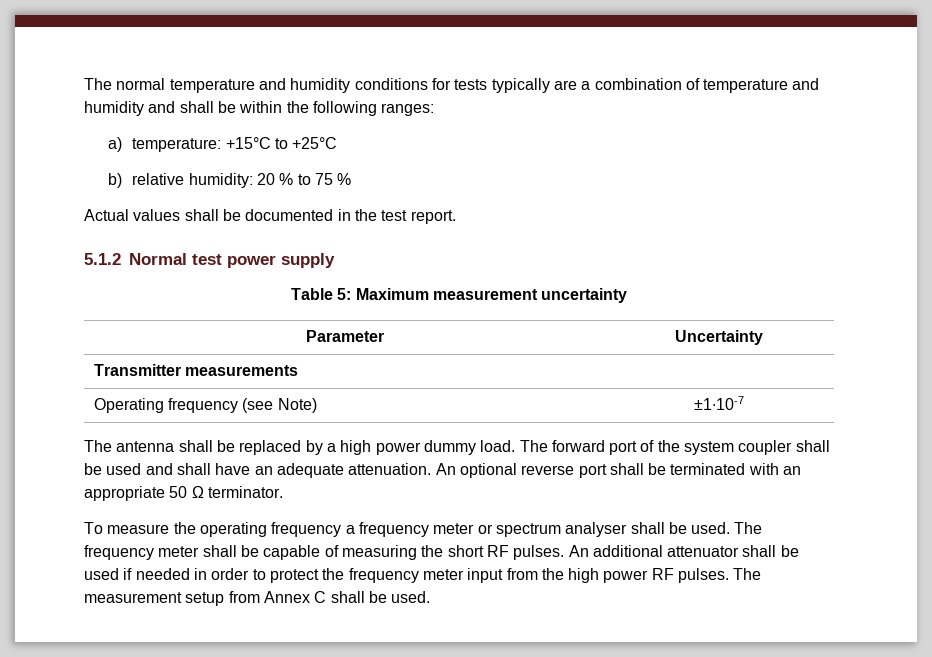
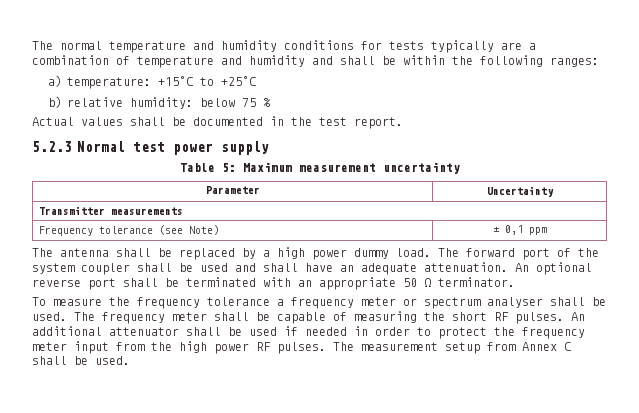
[256,173,311,185] 20 % to -> [200,98,236,107] below
[84,253,121,265] 5.1.2 -> [32,141,72,152] 5.2.3
[93,398,238,413] Operating frequency -> [38,226,153,236] Frequency tolerance
[694,396,744,410] ±1∙10-7 -> [492,225,547,235] ± 0,1 ppm
[199,522,342,537] operating frequency -> [137,297,270,309] frequency tolerance

